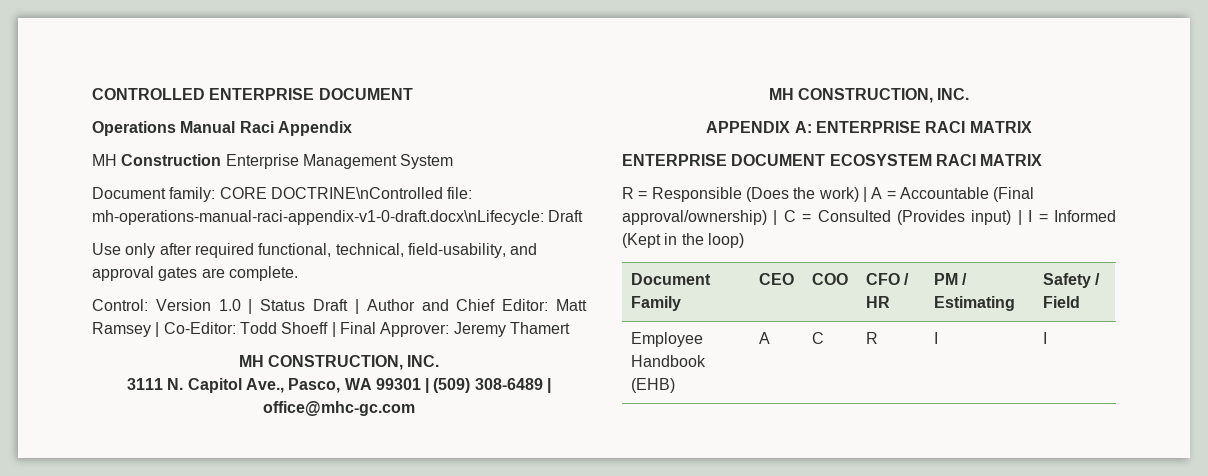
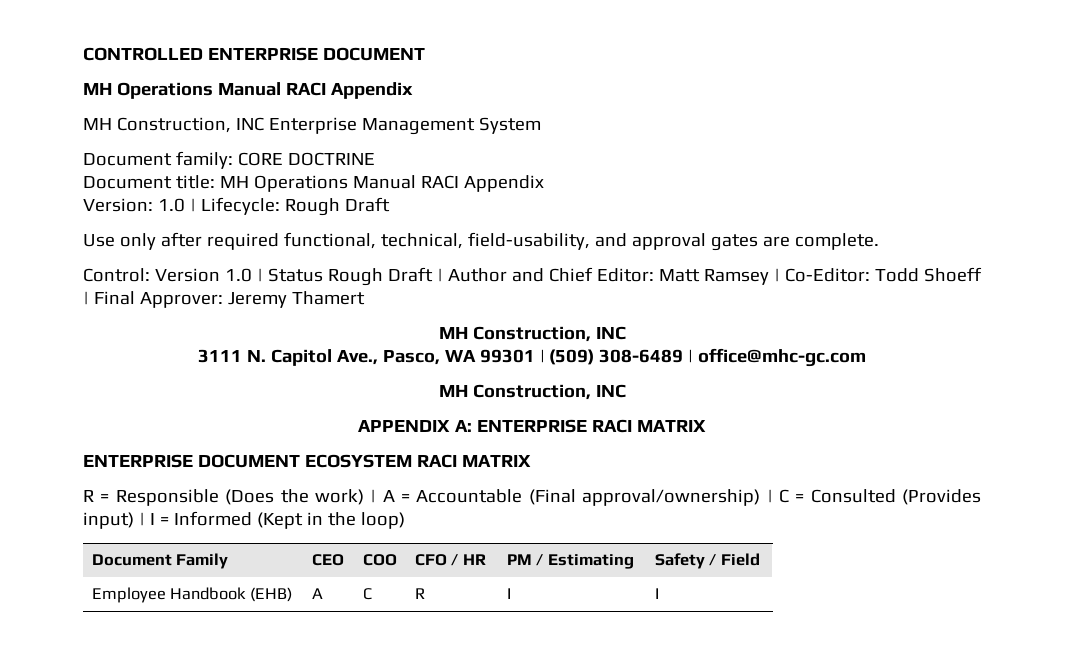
[92,121,274,136] Operations Manual Raci -> [83,82,326,99] MH Operations Manual RACI
[121,154,222,166] Construction -> [116,117,264,133] Construction, INC
[270,187,473,199] [92,210,544,225] DOCTRINE\nControlled file: mh-operations-manual-raci-appendix-v1-0-draft.docx\nLifecycle: -> [287,152,375,166] [83,175,544,192] [83,197,340,216] DOCTRINE // Document title: MH Operations Manual RACI Appendix // Version: 1.0 | Lifecycle: Rough
(306, 305) none -> [328,268,383,286] Rough
[268,355,440,370] CONSTRUCTION, INC. -> [472,326,626,342] Construction, INC
[798,88,970,103] CONSTRUCTION, INC. -> [472,384,626,400] Construction, INC

